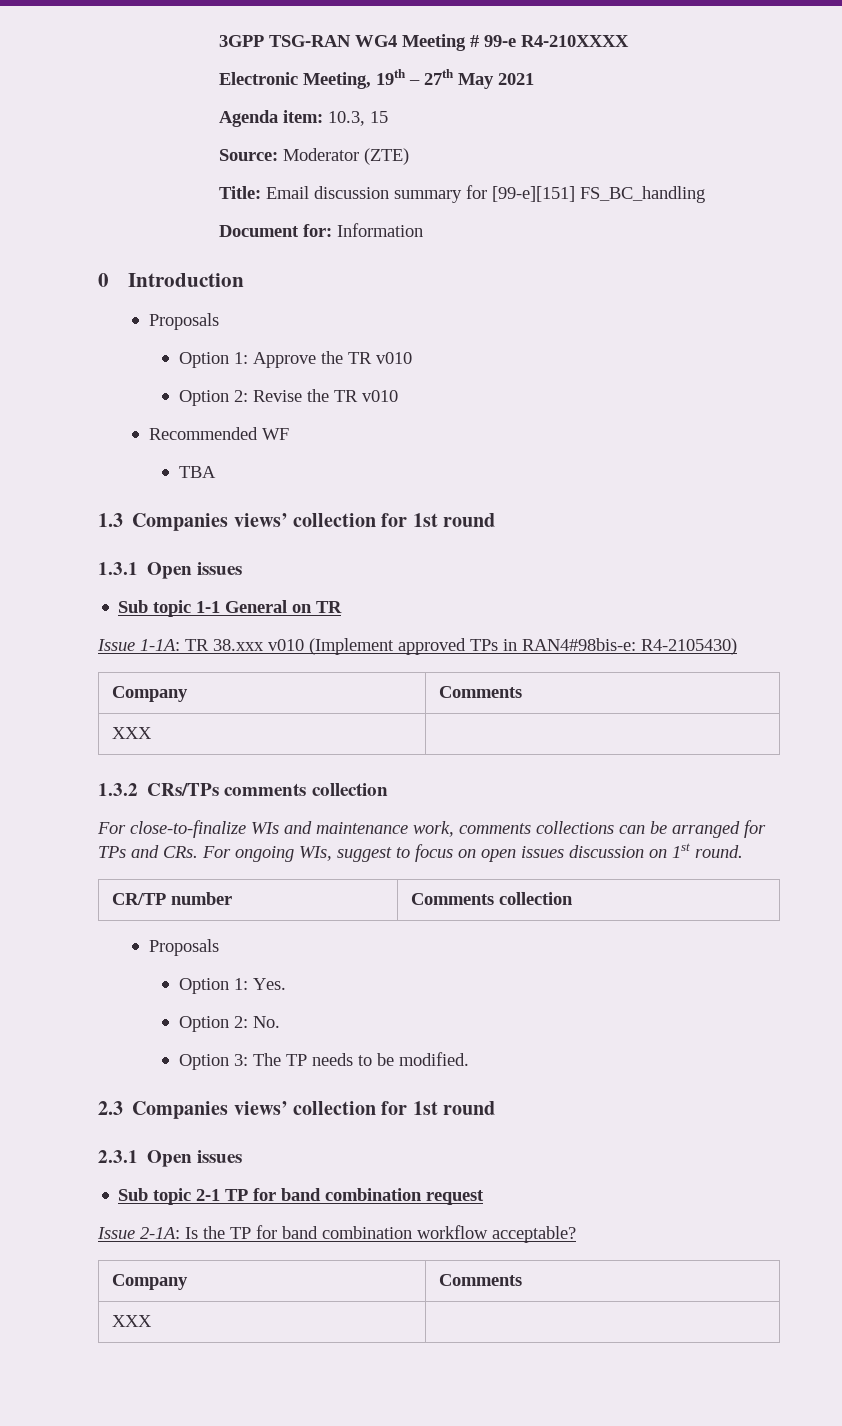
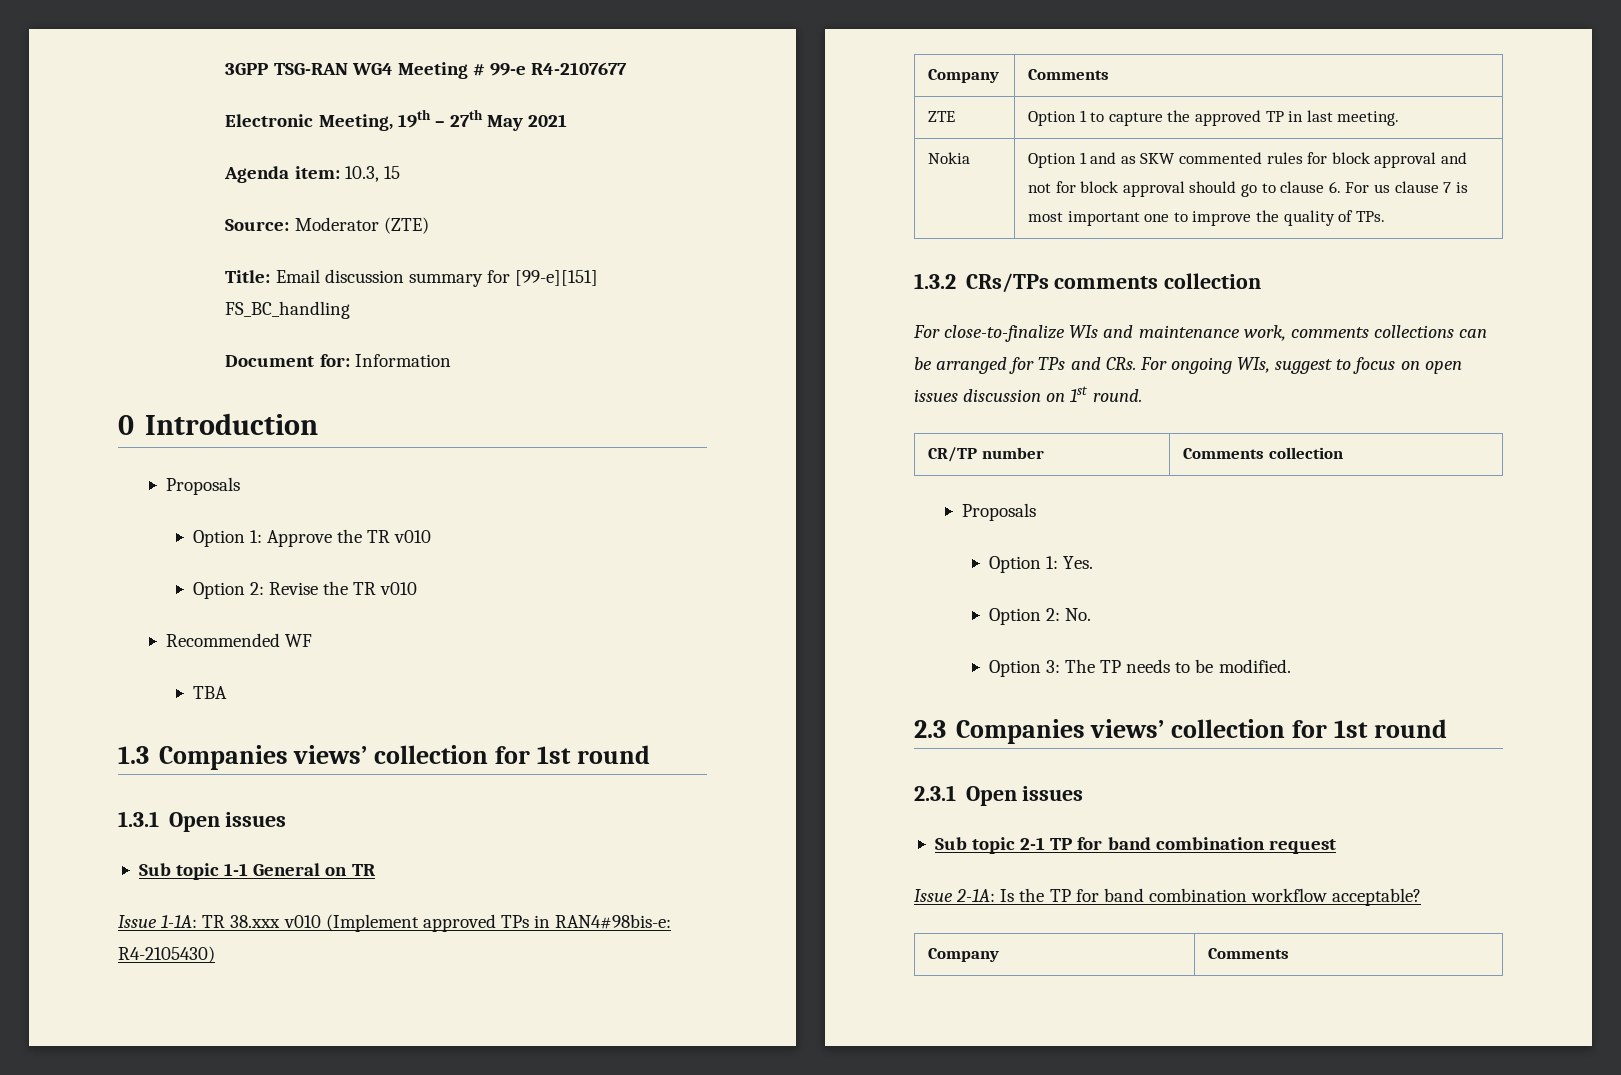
[520,35,629,47] R4-210XXXX -> [531,62,628,75] R4-2107677
[112,727,153,739] XXX | -> [928,111,956,122] [1028,110,1400,126] [928,152,971,164] [1028,152,1467,168] [1028,181,1468,197] [1028,210,1385,226] ZTE | Option 1 to capture the approved TP in last meeting. // Nokia | Option 1 and as SKW commented rules for block approval and not for block approval should go to clause 6. For us clause 7 is most important one to improve the quality of TPs.
[112,1315,153,1327] // XXX | -> (1290, 953) none

